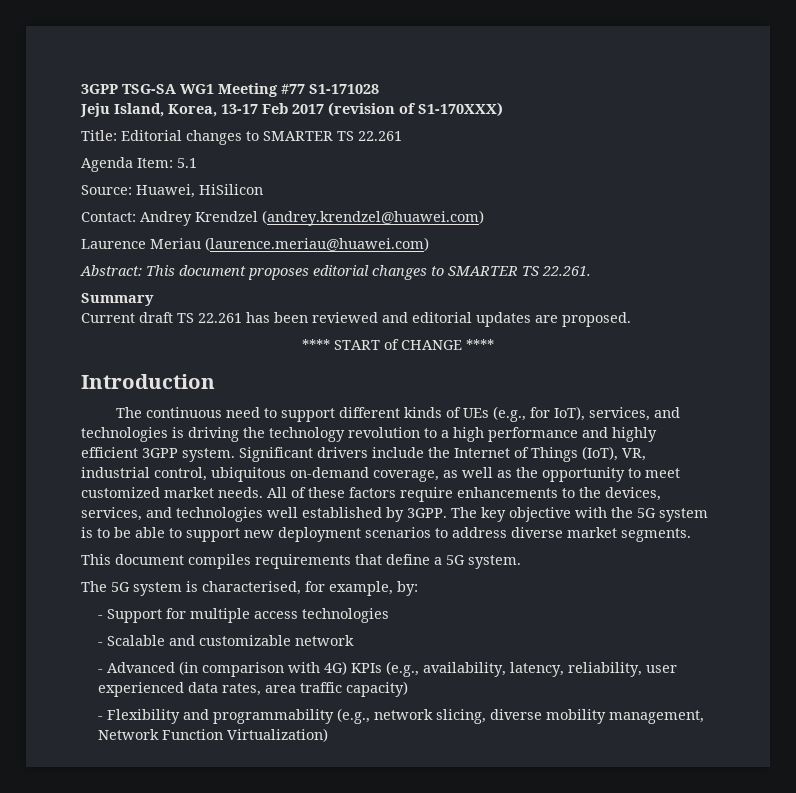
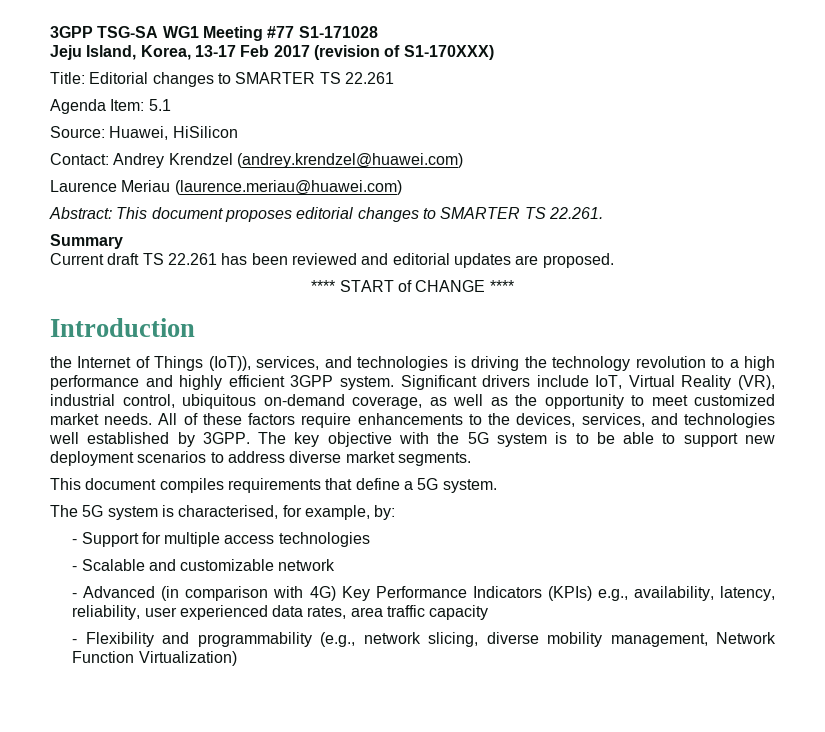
[116,406,586,422] The continuous need to support different kinds of UEs (e.g., for IoT), -> [50,356,251,371] the Internet of Things (IoT)),
[428,446,646,462] the Internet of Things (IoT), VR, -> [595,375,776,390] IoT, Virtual Reality (VR),
[350,661,419,677] KPIs (e.g., -> [341,586,628,601] Key Performance Indicators (KPIs) e.g.,
[345,681,408,697] capacity) -> [429,605,489,620] capacity

